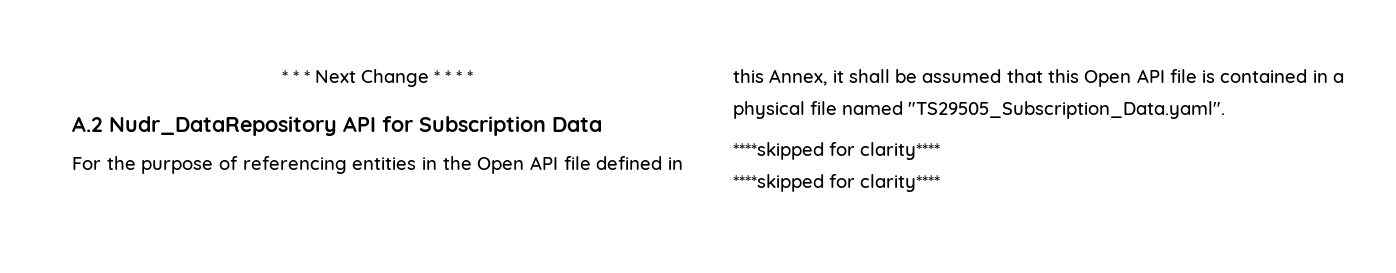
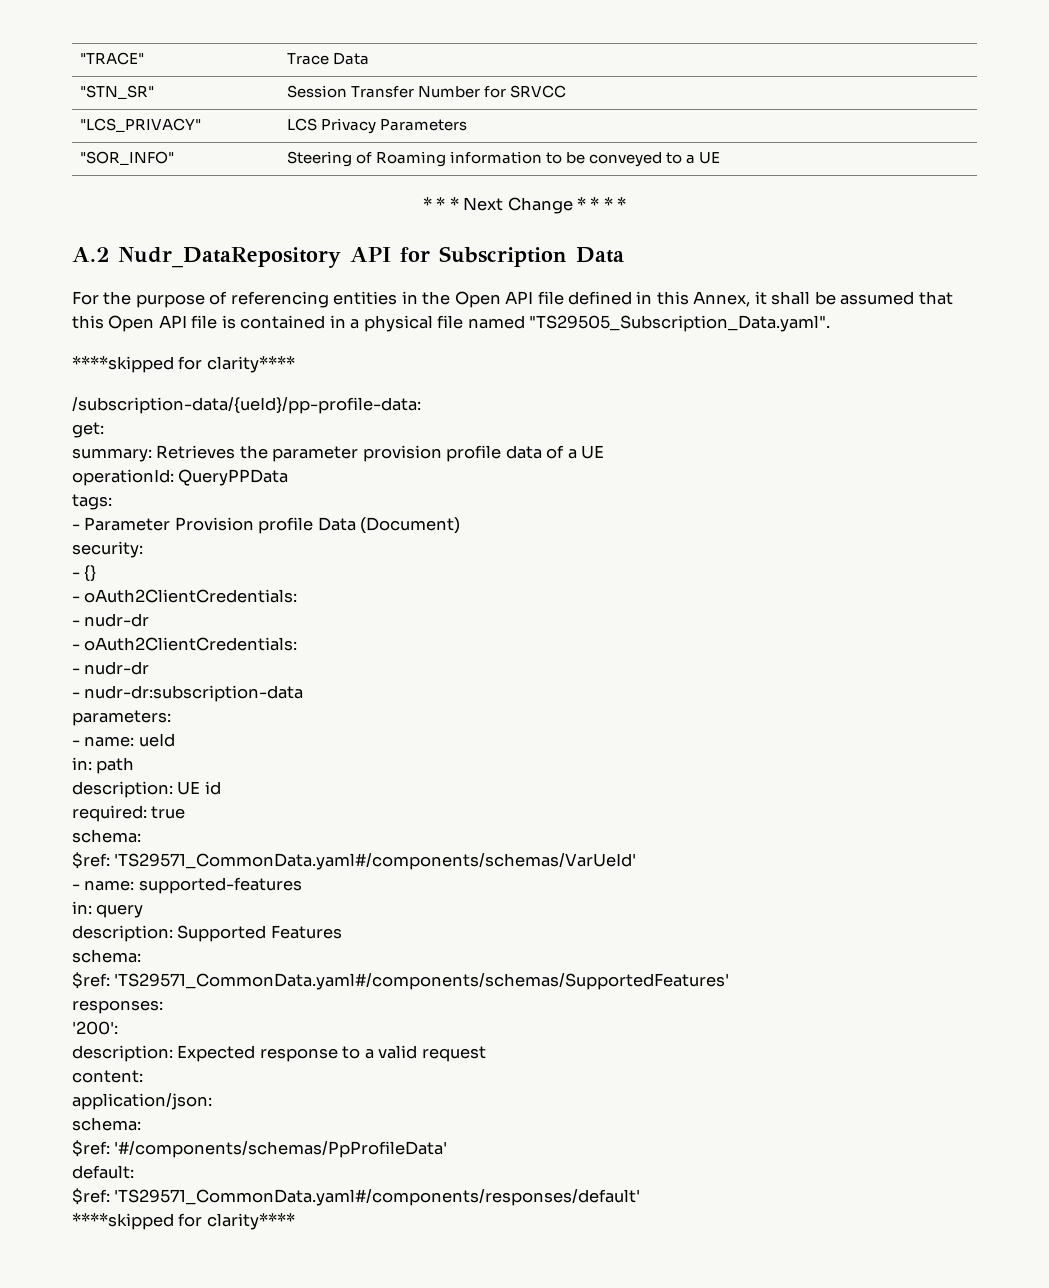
(282, 76) none -> [79,52,144,65] [286,53,369,65] [79,85,154,99] [286,85,567,98] [79,118,201,132] [286,118,467,134] [79,151,174,165] [286,151,721,167] "TRACE" | Trace Data // "STN_SR" | Session Transfer Number for SRVCC // "LCS_PRIVACY" | LCS Privacy Parameters // "SOR_INFO" | Steering of Roaming information to be conveyed to a UE //
(940, 151) none -> [72,397,421,414] [72,422,104,438] [72,445,605,462] [72,469,289,486] [72,494,112,510] [72,517,461,534] [72,541,143,558] [72,565,97,582] [72,589,298,603] [72,613,150,627] [72,637,298,651] [72,661,150,675] [72,685,304,702] [72,710,171,726] [72,733,175,747] [72,757,135,774] [72,781,221,798] [72,805,186,822] [72,829,141,843] [72,852,637,870] [72,877,302,894] [72,901,144,918] [72,925,342,942] [72,949,141,963] [72,972,730,990] [72,1000,163,1014] [72,1021,118,1035] [72,1045,486,1062] [72,1070,143,1083] [72,1093,212,1110] [72,1117,141,1131] [72,1140,448,1158] [72,1165,134,1179] [72,1188,641,1206] // /subscription-data/{ueId}/pp-profile-data: // get: // summary: Retrieves the parameter provision profile data of a UE // operationId: QueryPPData // tags: // - Parameter Provision profile Data (Document) // security: // - {} // - oAuth2ClientCredentials: // - nudr-dr // - oAuth2ClientCredentials: // - nudr-dr // - nudr-dr:subscription-data // parameters: // - name: ueId // in: path // description: UE id // required: true // schema: // $ref: 'TS29571_CommonData.yaml#/components/schemas/VarUeId' // - name: supported-features // in: query // description: Supported Features // schema: // $ref: 'TS29571_CommonData.yaml#/components/schemas/SupportedFeatures' // responses: // '200': // description: Expected response to a valid request // content: // application/json: // schema: // $ref: '#/components/schemas/PpProfileData' // default: // $ref: 'TS29571_CommonData.yaml#/components/responses/default'

